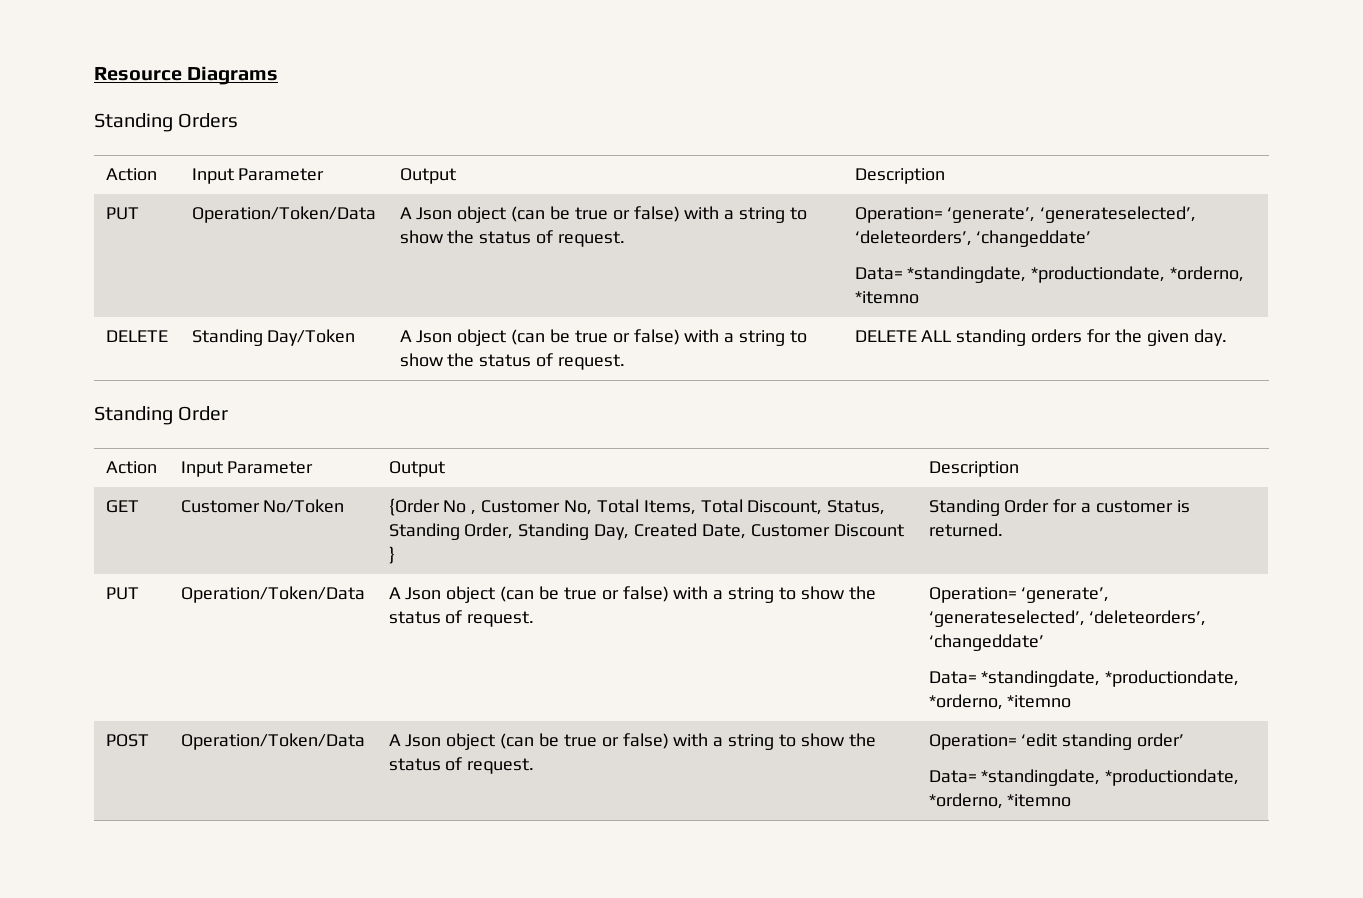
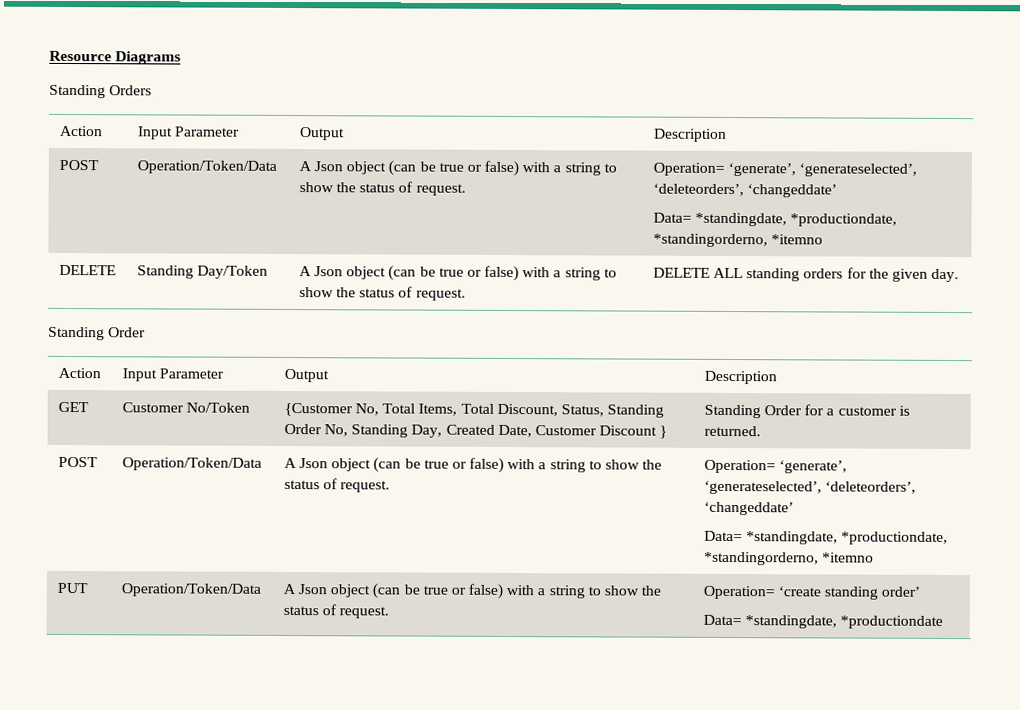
[105,207,139,220] PUT -> [58,159,99,171] POST
[1170,266,1245,282] *orderno, -> [652,233,768,248] *standingorderno,
[388,498,561,516] {Order No , Customer -> [283,402,353,417] {Customer
[464,523,514,539] Order, -> [283,423,348,437] Order No,
[105,587,139,600] PUT -> [57,456,98,468] POST
[928,694,1072,710] [105,734,149,747] *orderno, *itemno // POST -> [703,551,874,566] [56,582,88,594] *standingorderno, *itemno // PUT
[1021,733,1058,747] ‘edit -> [777,586,821,597] ‘create
[1105,769,1240,786] [928,793,1072,809] *productiondate, *orderno, *itemno -> [840,615,944,629] *productiondate

